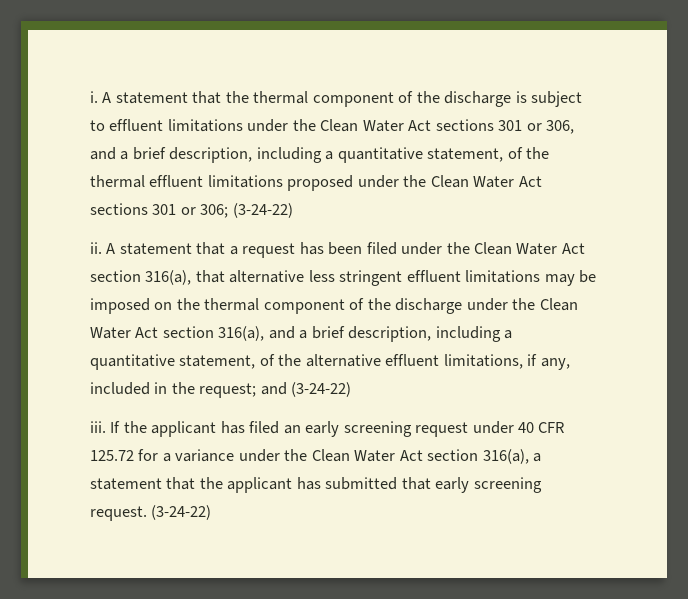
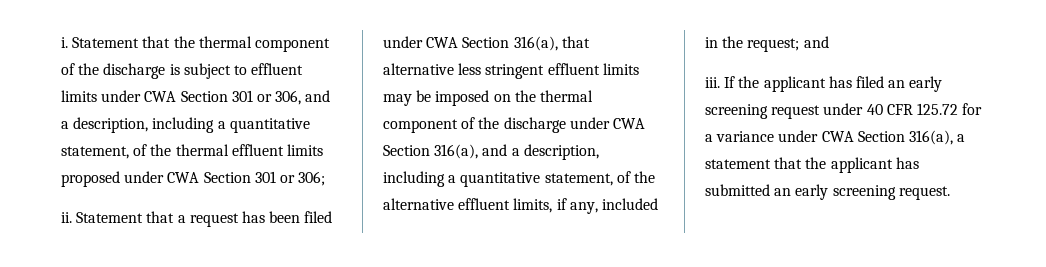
[102,92,188,104] A statement -> [72,37,140,48] Statement
[167,119,494,132] limitations under the Clean Water Act sections -> [61,90,228,102] limits under CWA Section
[132,147,166,160] brief -> (69, 125) none
[207,175,283,188] limitations -> [286,144,323,156] limits
[403,175,542,188] [90,203,148,215] the Clean Water Act sections -> [167,172,251,183] CWA Section
[232,203,293,218] (3-24-22) -> (326, 178) none
[106,243,192,255] A statement -> [76,212,144,223] Statement
[446,242,585,255] [90,270,141,282] the Clean Water Act section -> [426,37,510,48] CWA Section
[465,270,541,283] limitations -> [602,63,639,75] limits
[512,298,578,311] [90,326,214,339] the Clean Water Act section -> [612,118,645,129] [383,145,430,156] CWA Section
[311,326,345,339] brief -> (520, 152) none
[443,354,523,369] limitations, -> [513,198,553,213] limits,
[291,382,352,397] (3-24-22) -> (829, 42) none
[284,449,479,462] the Clean Water Act section -> [821,131,905,142] CWA Section
[401,477,431,490] that -> [774,188,792,196] an
[151,505,212,520] (3-24-22) -> (950, 193) none

